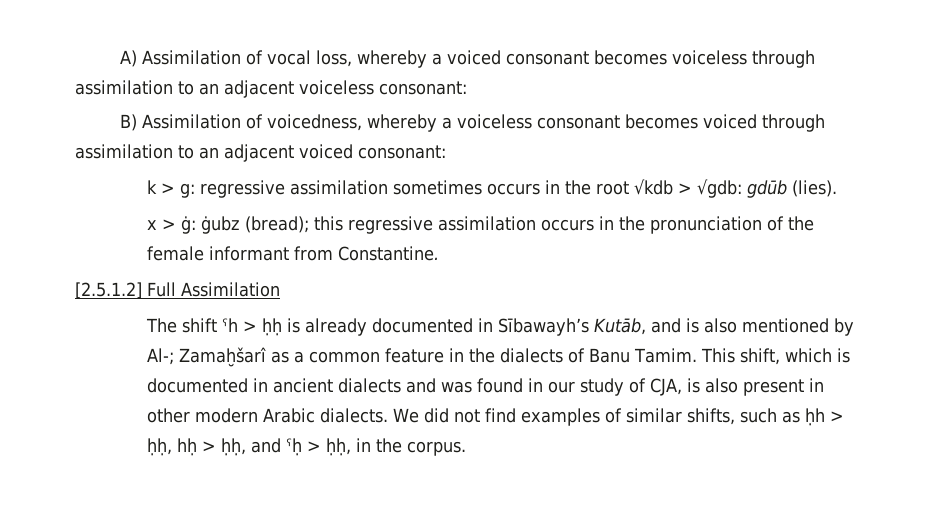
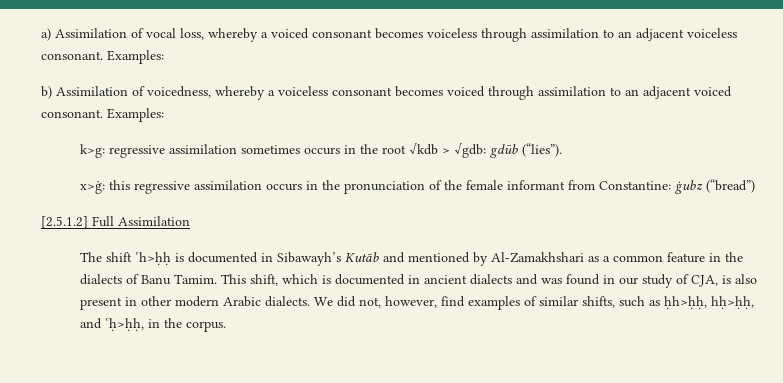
[120,50,138,67] A) -> [41,28,51,41] a)
[379,81,467,95] [120,114,138,131] consonant: // B) -> [41,50,164,64] [41,86,52,99] consonant. Examples: // b)
[358,145,446,159] [146,180,195,198] consonant: // k > g: -> [41,108,164,122] [79,144,105,158] consonant. Examples: // k>g:
[791,180,837,197] [146,216,309,234] (lies). // x > ġ: ġubz (bread); -> [521,143,562,157] [79,181,105,194] (“lies”). // x>ġ:
[337,246,439,261] Constantine. -> [598,179,755,194] Constantine: ġubz (“bread”)
[221,318,854,336] [146,347,266,367] ˁh > ḥḥ is already documented in Sībawayh’s Kutāb, and is also mentioned by Al-; Zamaḫšarî -> [134,252,584,266] ˁh>ḥḥ is documented in Sibawayh’s Kutāb and mentioned by Al-Zamakhshari
[453,409,480,423] not -> [358,296,437,308] not, however,
[804,408,844,426] [146,438,351,456] ḥh > ḥḥ, hḥ > ḥḥ, and ˁḥ > ḥḥ, -> [663,296,754,309] [79,318,144,331] ḥh>ḥḥ, hḥ>ḥḥ, and ˁḥ>ḥḥ,

